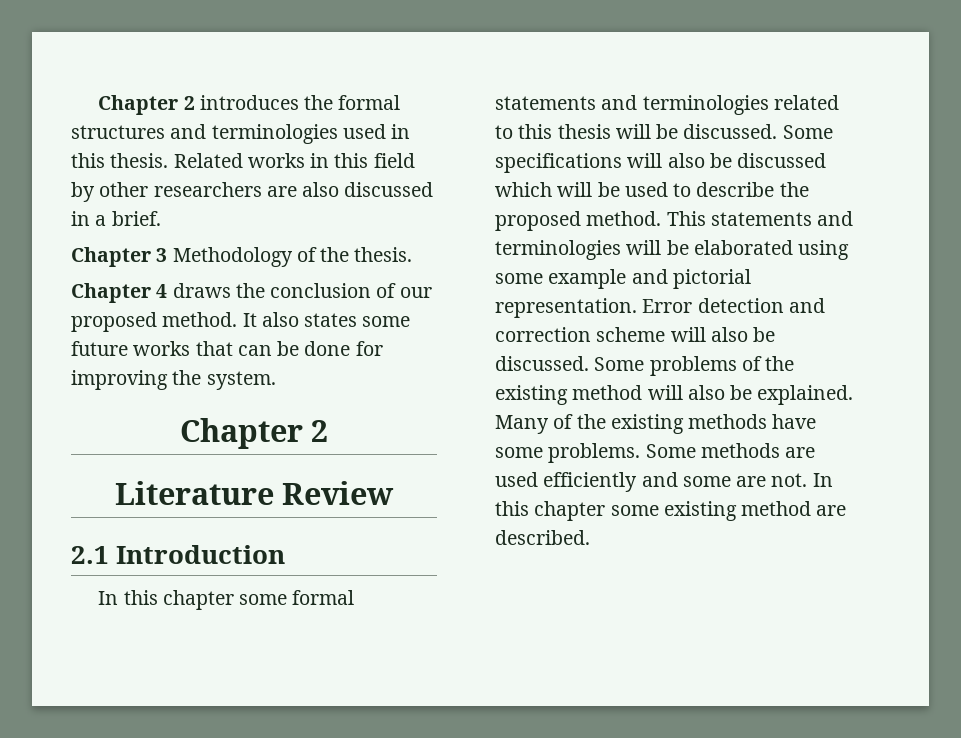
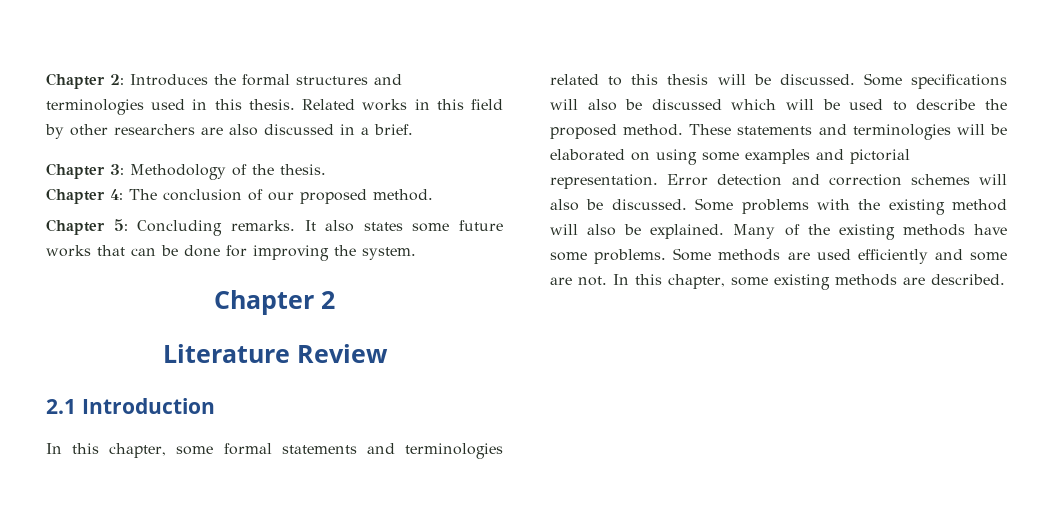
[98,95,299,115] Chapter 2 introduces -> [46,73,208,89] Chapter 2: Introduces
[156,248,168,262] 3 -> [110,164,124,175] 3:
[156,283,265,298] 4 draws the -> [110,189,157,200] 4: The
(238, 319) none -> [46,219,295,236] // Chapter 5: Concluding remarks.
[162,590,234,610] chapter -> [109,443,167,458] chapter,
[666,211,706,226] This -> [689,124,732,135] These
(793, 247) none -> [631,152,650,161] on
[548,269,627,289] example -> [745,149,810,164] examples
[596,327,666,342] scheme -> [910,174,970,185] schemes
[741,356,762,371] of -> [816,199,850,210] with
[534,501,606,521] chapter -> [668,274,725,289] chapter,
[741,501,812,516] method -> [835,274,897,286] methods

